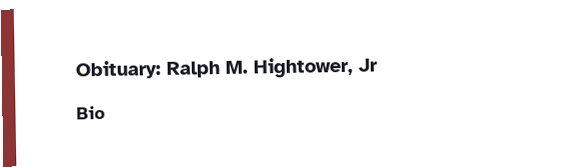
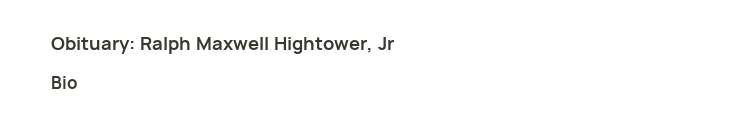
[225,60,248,74] M. -> [195,37,269,50] Maxwell

